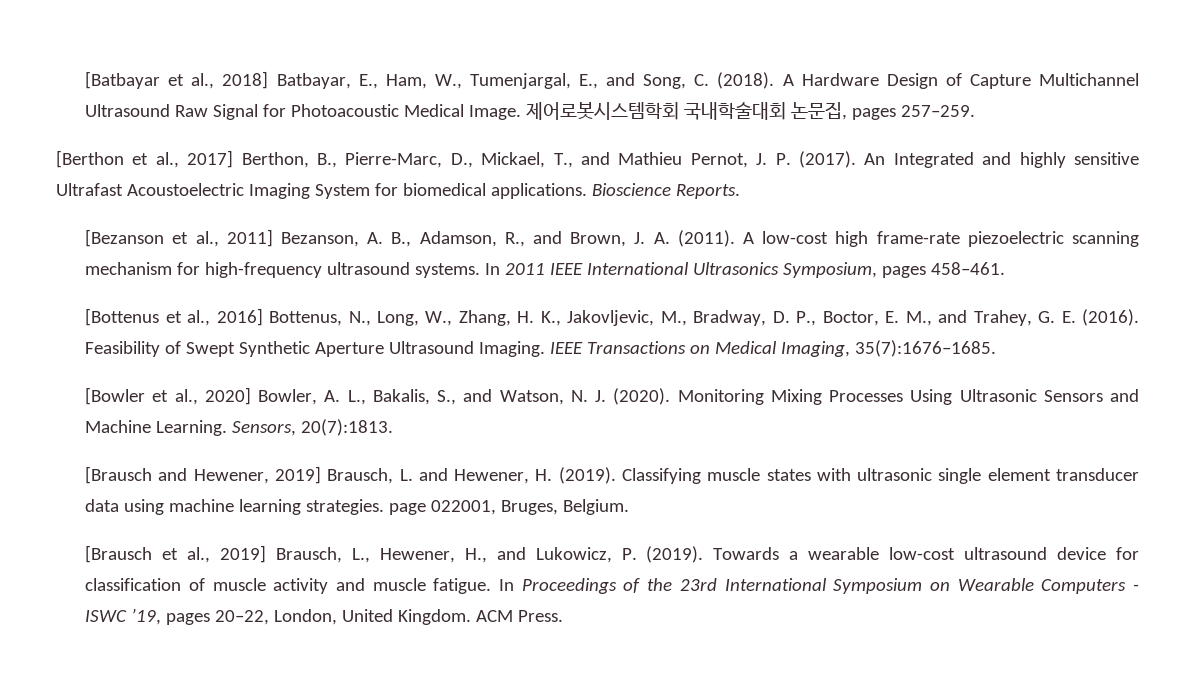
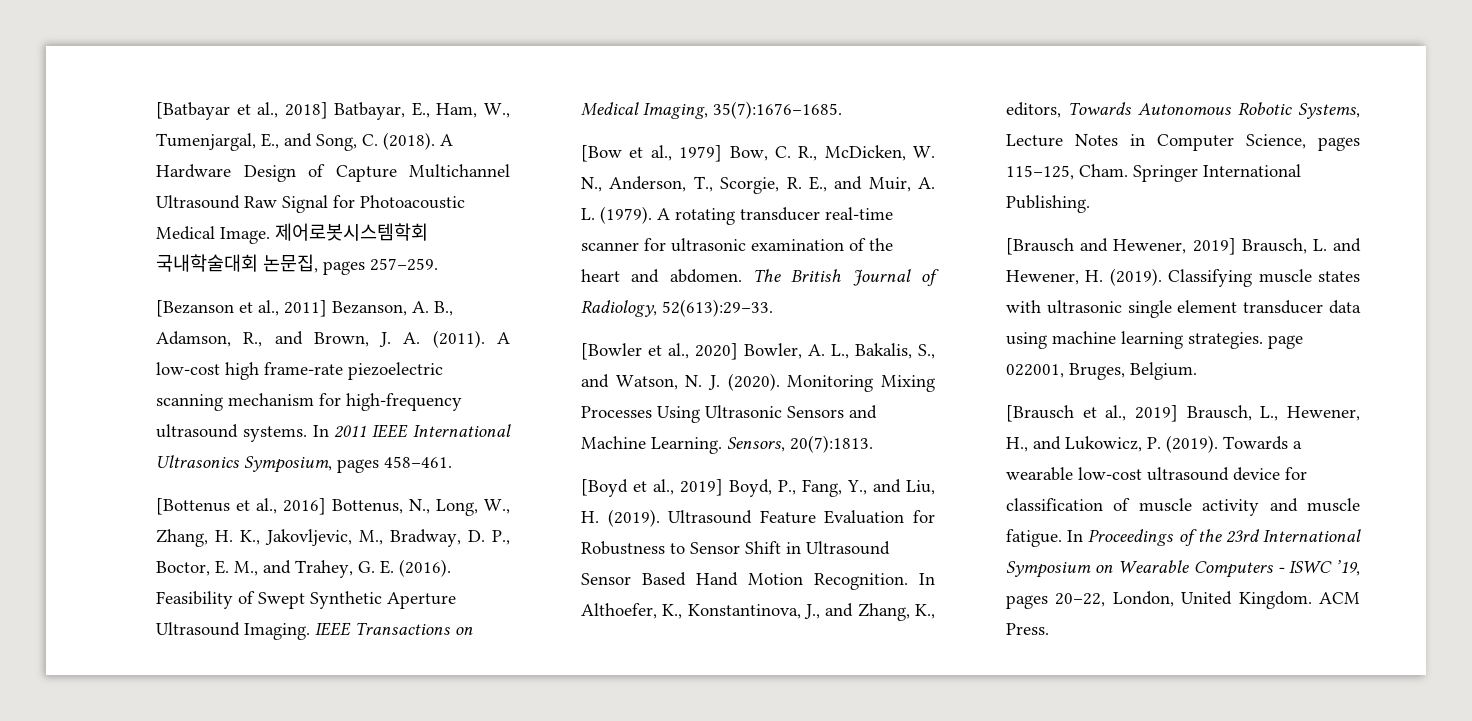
[56,150,1139,168] [56,183,740,199] // [Berthon et al., 2017] Berthon, B., Pierre-Marc, D., Mickael, T., and Mathieu Pernot, J. P. (2017). An Integrated and highly sensitive Ultrafast Acoustoelectric Imaging System for biomedical applications. Bioscience Reports. -> (439, 264) none
(997, 348) none -> [581,145,935,162] [581,176,935,194] [581,206,894,225] [581,238,894,252] [581,269,939,286] [581,299,774,317] // [Bow et al., 1979] Bow, C. R., McDicken, W. N., Anderson, T., Scorgie, R. E., and Muir, A. L. (1979). A rotating transducer real-time scanner for ultrasonic examination of the heart and abdomen. The British Journal of Radiology, 52(613):29–33.
(394, 427) none -> [581,479,935,497] [581,509,935,527] [581,541,891,555] [581,572,935,590] [581,603,935,621] [1006,102,1360,119] [1006,134,1360,151] [1006,164,1302,182] [1006,195,1091,213] // [Boyd et al., 2019] Boyd, P., Fang, Y., and Liu, H. (2019). Ultrasound Feature Evaluation for Robustness to Sensor Shift in Ultrasound Sensor Based Hand Motion Recognition. In Althoefer, K., Konstantinova, J., and Zhang, K., editors, Towards Autonomous Robotic Systems, Lecture Notes in Computer Science, pages 115–125, Cham. Springer International Publishing.

